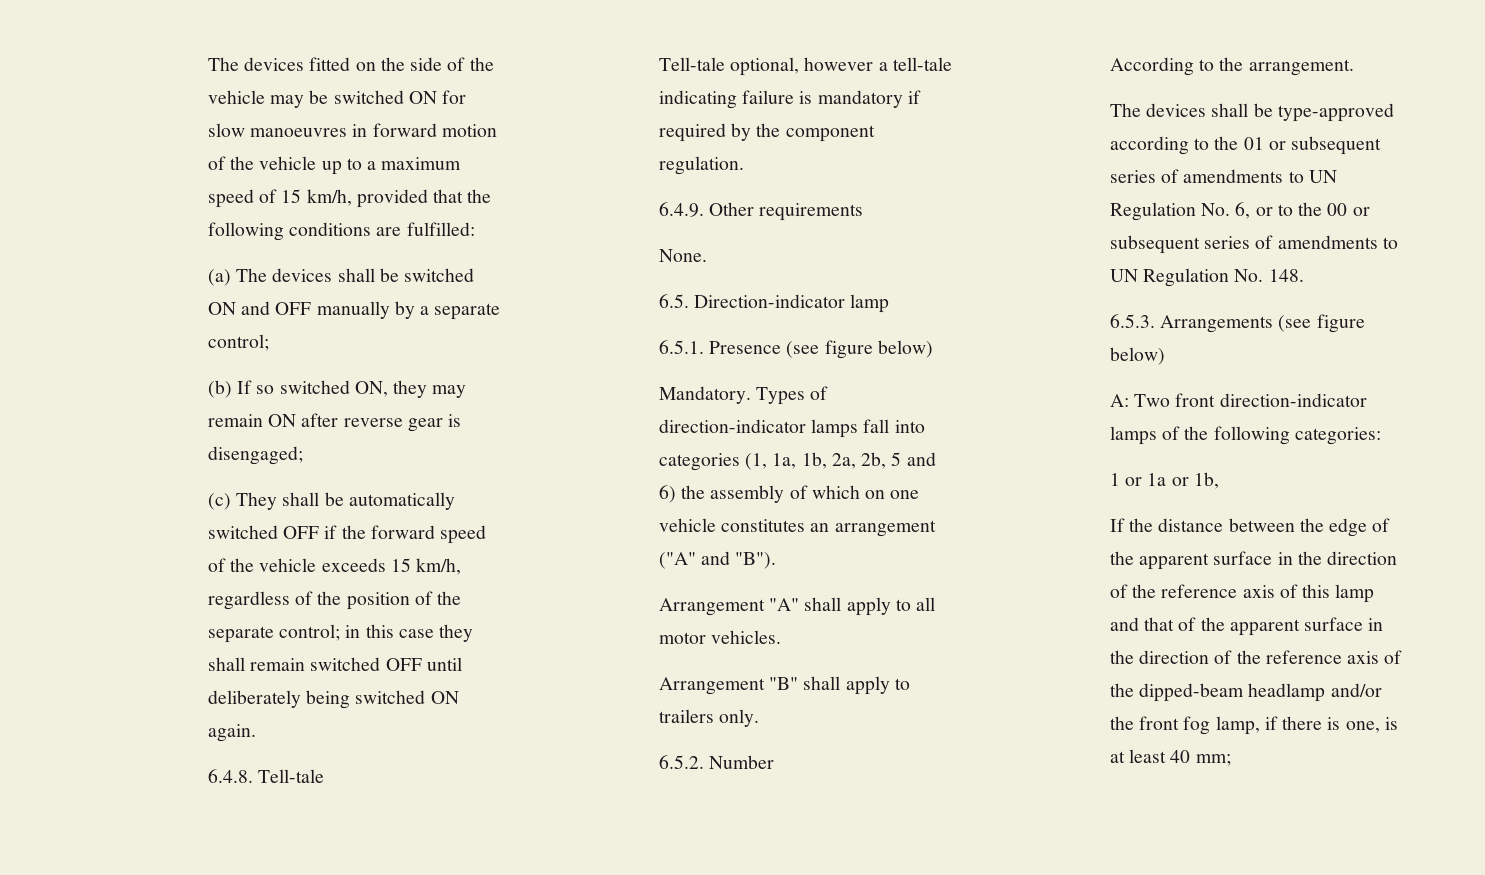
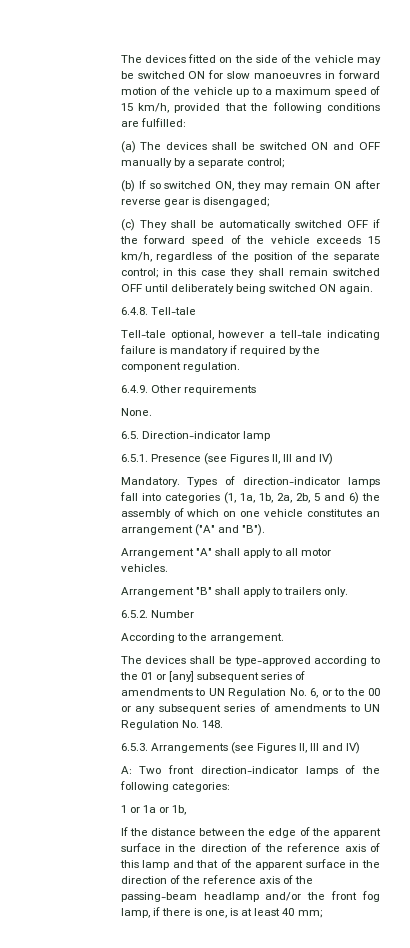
[824,340,933,359] figure below) -> [229,453,334,465] Figures II, III and IV)
(1286, 145) none -> [168,671,194,682] [any]
(1370, 211) none -> [135,706,156,714] any
[1316,314,1365,333] [1109,347,1165,365] figure below) -> [256,742,361,754] Figures II, III and IV)
[1138,683,1244,702] dipped-beam -> [120,892,197,902] passing-beam

